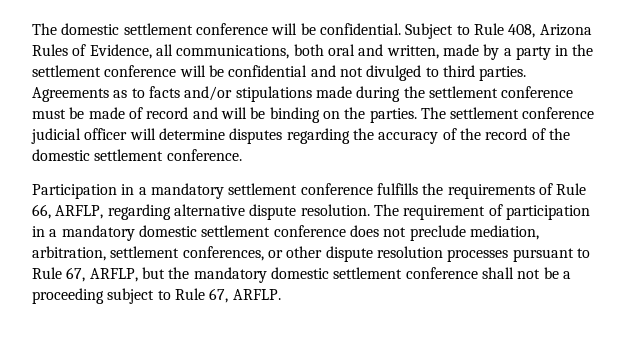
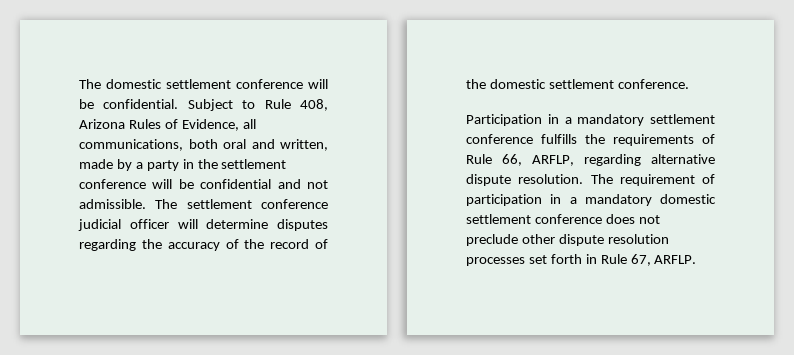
[366,65,527,81] [32,86,574,102] [32,107,417,123] divulged to third parties. Agreements as to facts and/or stipulations made during the settlement conference must be made of record and will be binding on the parties. -> [79,199,146,209] admissible.
[469,225,539,240] [32,246,590,262] [32,267,571,283] [32,288,171,304] mediation, arbitration, settlement conferences, or other dispute resolution processes pursuant to Rule 67, ARFLP, but the mandatory domestic settlement conference shall not be a proceeding subject to -> [521,234,669,246] [466,254,597,266] other dispute resolution processes set forth in

